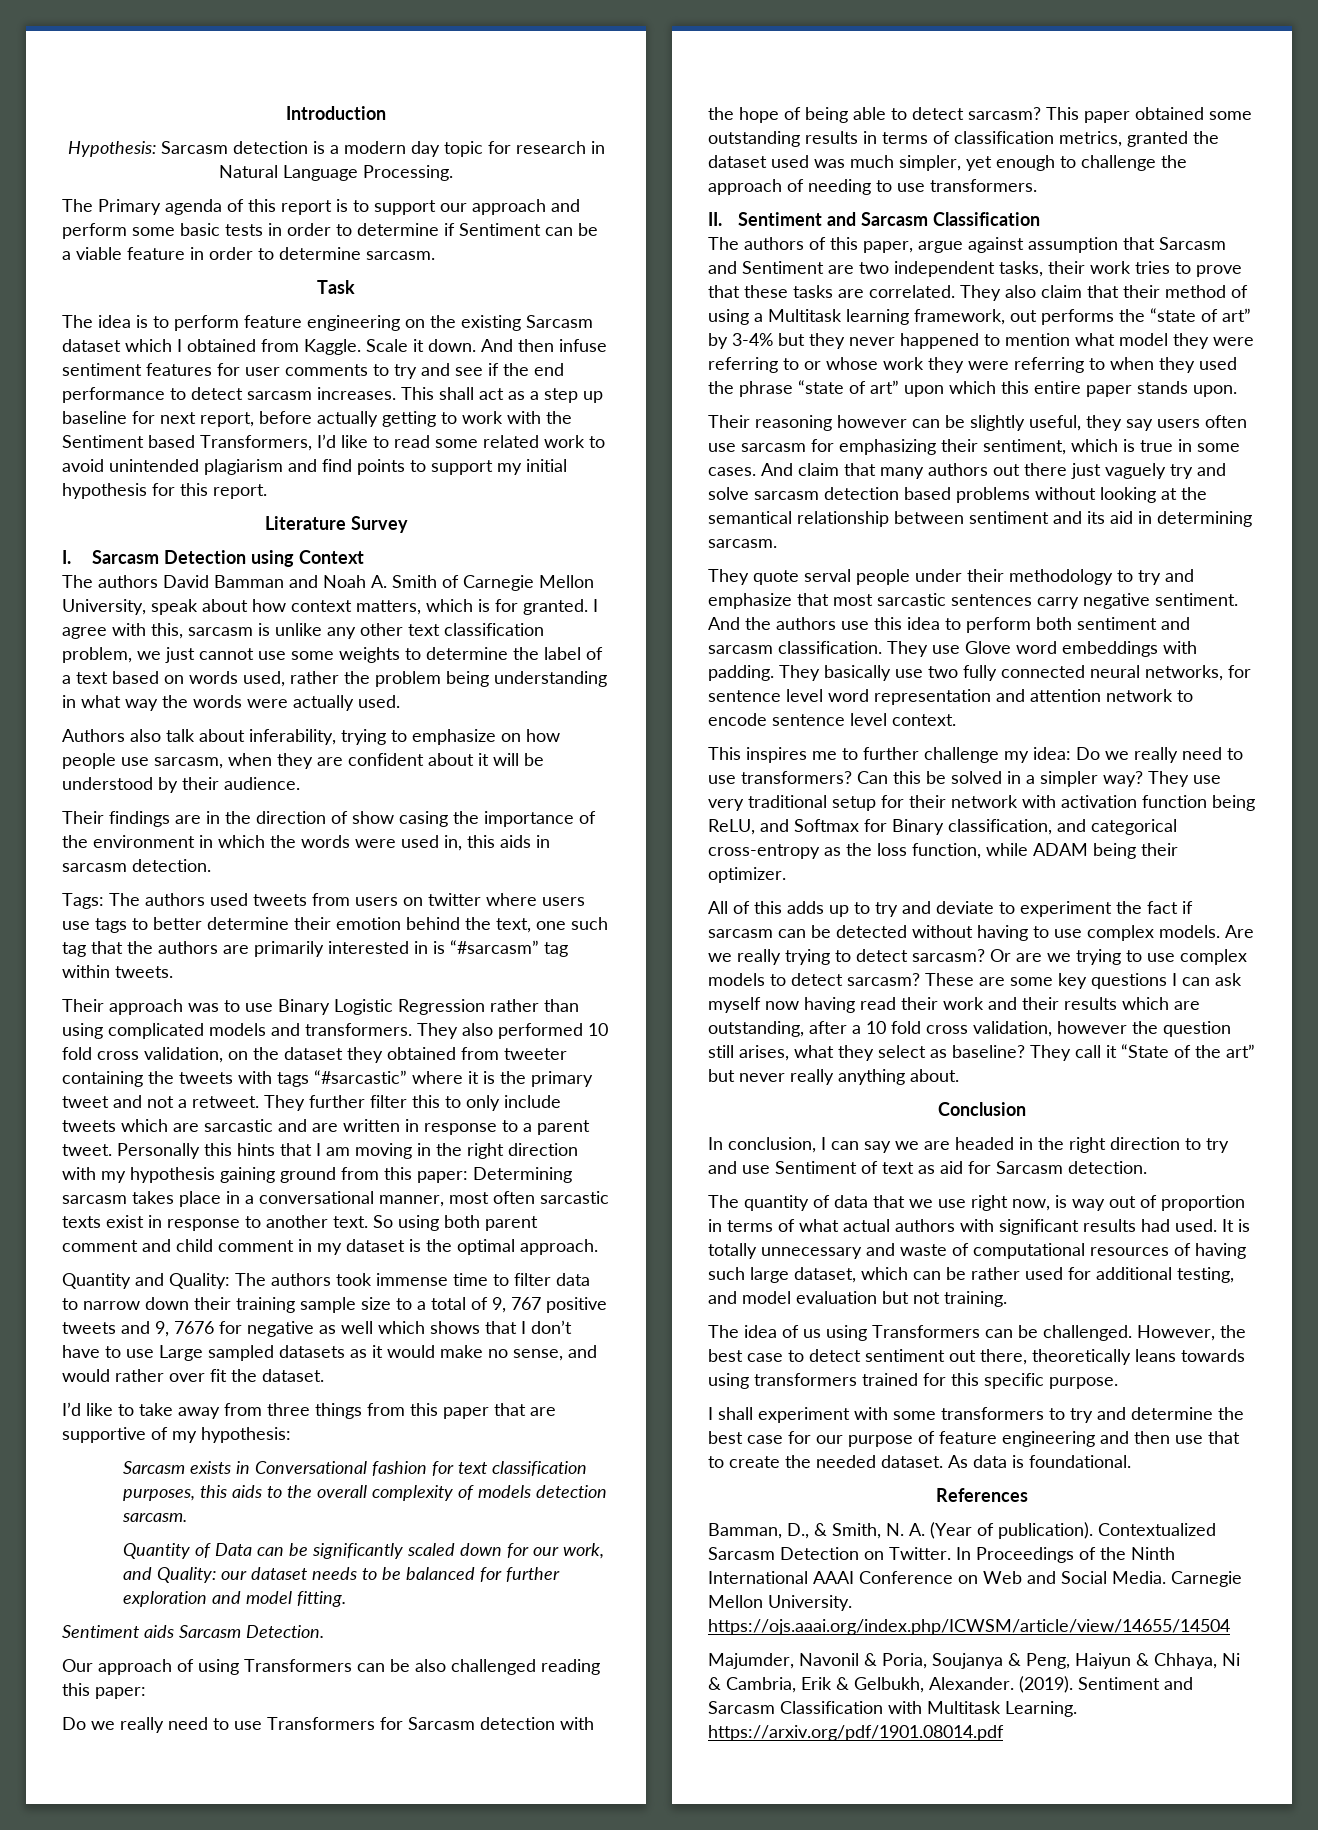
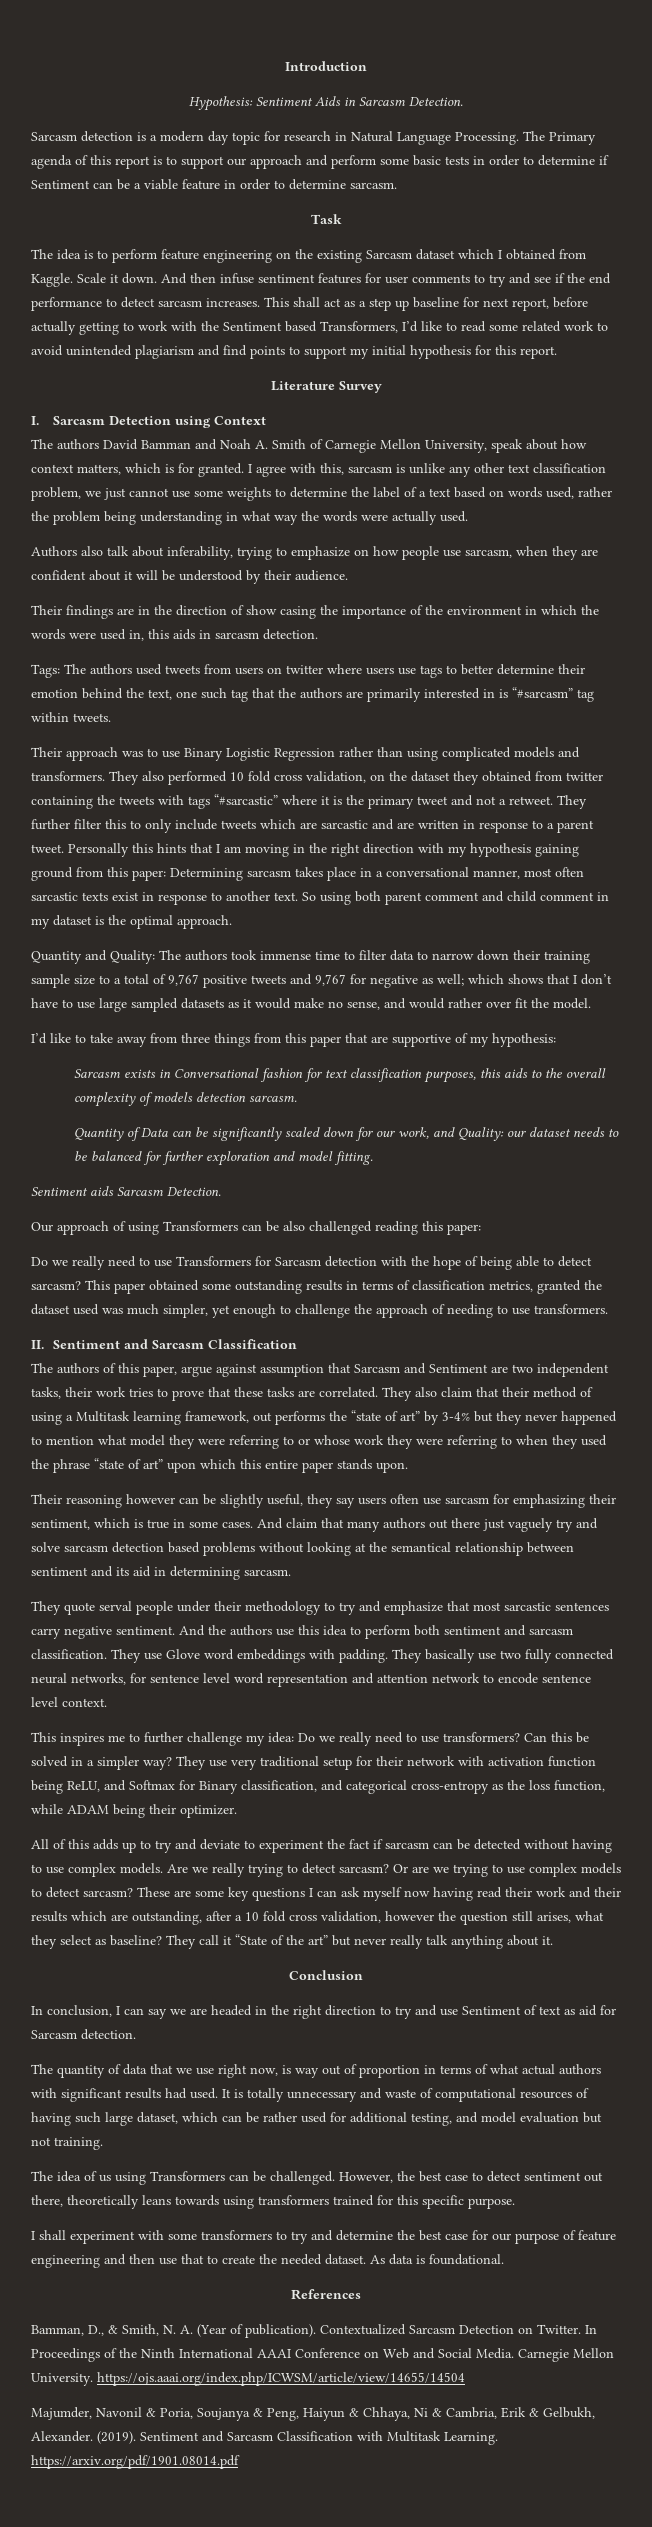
(156, 149) none -> [256,96,463,106] Sentiment Aids in Sarcasm Detection. //
(453, 173) // -> (519, 138) none
[504,1048,567,1060] tweeter -> [566,772,603,781] twitter
[492,1297,541,1313] 9, 767 -> [168,974,199,986] 9,767
[155,1321,214,1337] 9, 7676 -> [315,974,346,986] 9,767
[341,1321,373,1334] well -> [437,974,464,986] well;
[159,1345,203,1361] Large -> [99,998,127,1012] large
[262,1369,324,1382] dataset. -> [553,998,591,1009] model.
[838,1069,959,1085] anything about. -> [426,1935,553,1949] talk anything about it.

